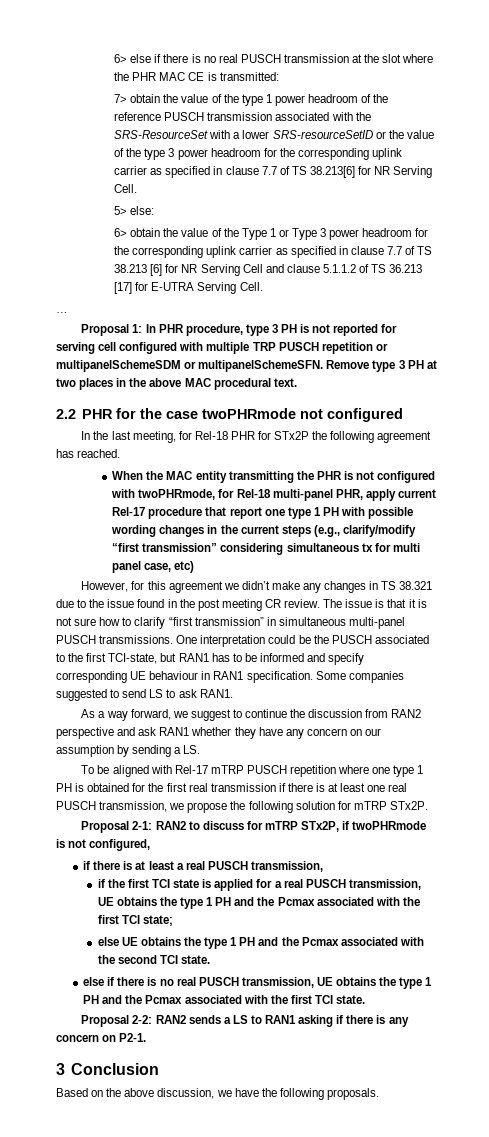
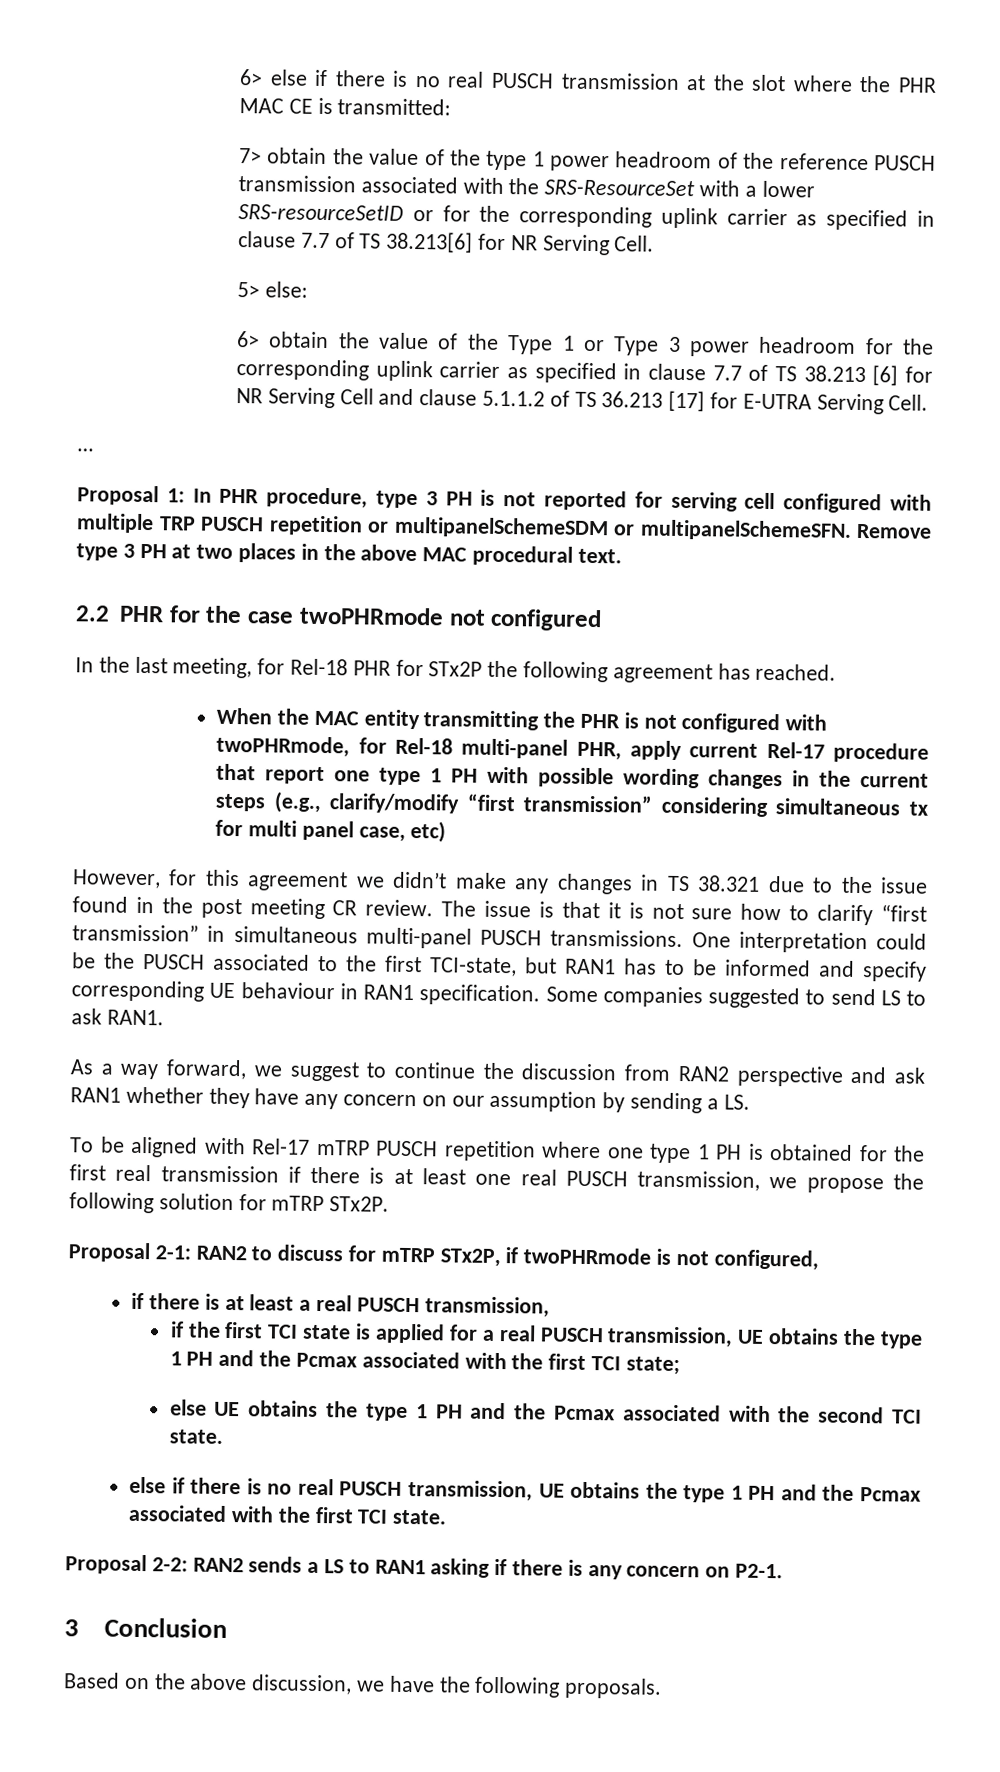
[388,130,434,139] [114,148,261,160] the value of the type 3 power headroom -> (434, 215) none

